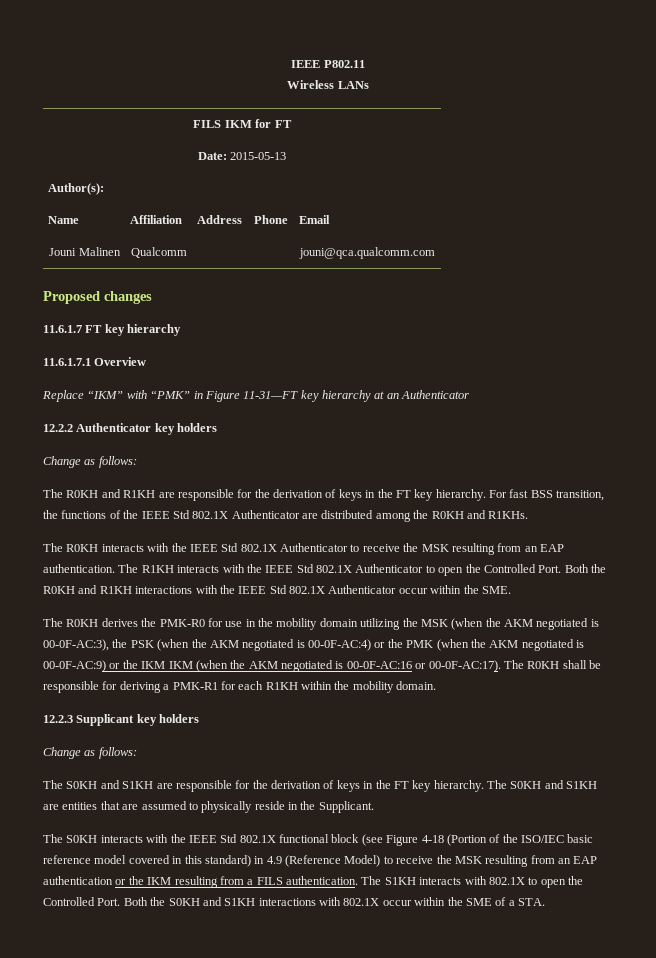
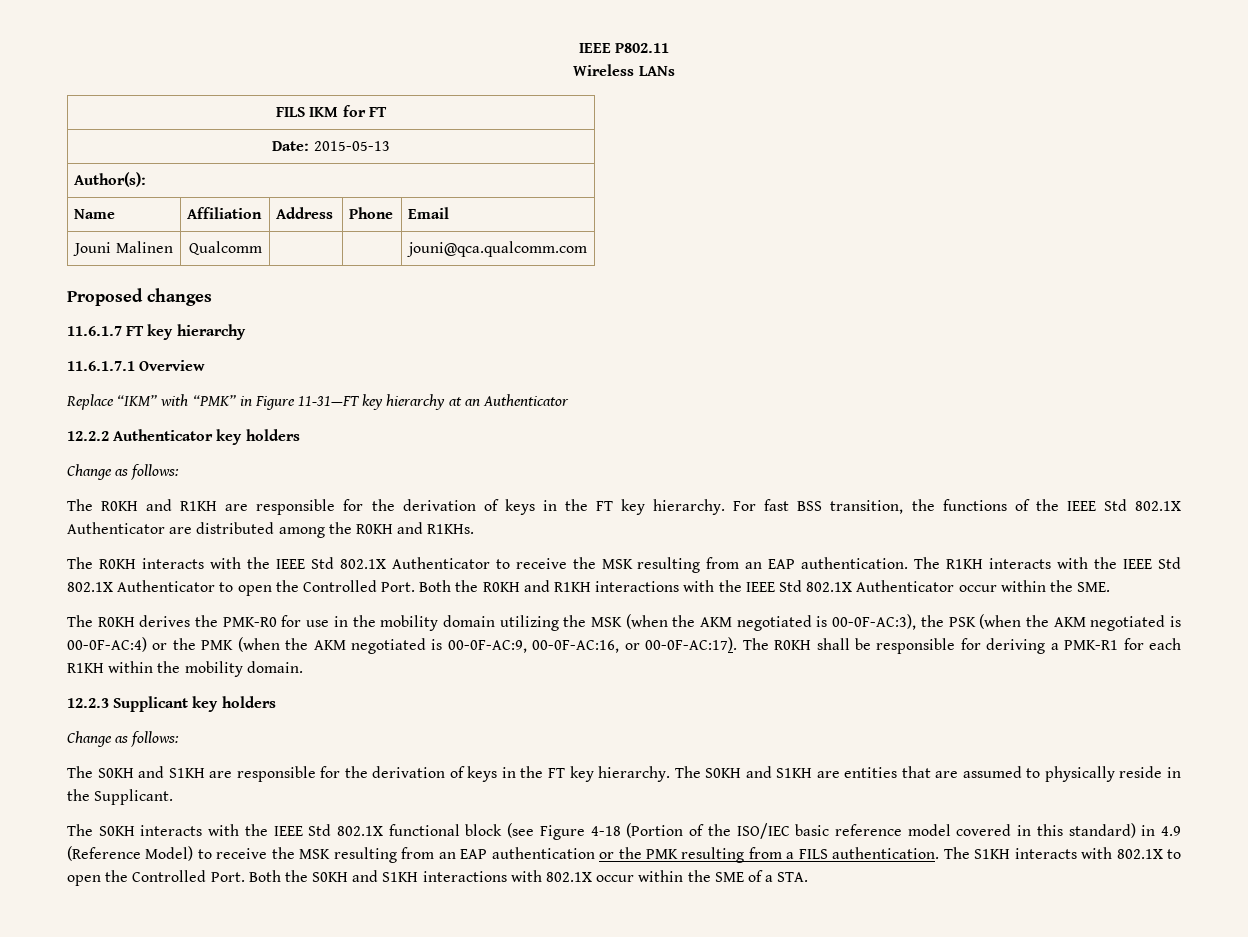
[43,660,412,672] 00-0F-AC:9) or the IKM IKM (when the AKM negotiated is 00-0F-AC:16 -> [447,640,620,653] 00-0F-AC:9, 00-0F-AC:16,
[147,877,172,885] IKM -> [645,849,678,859] PMK

